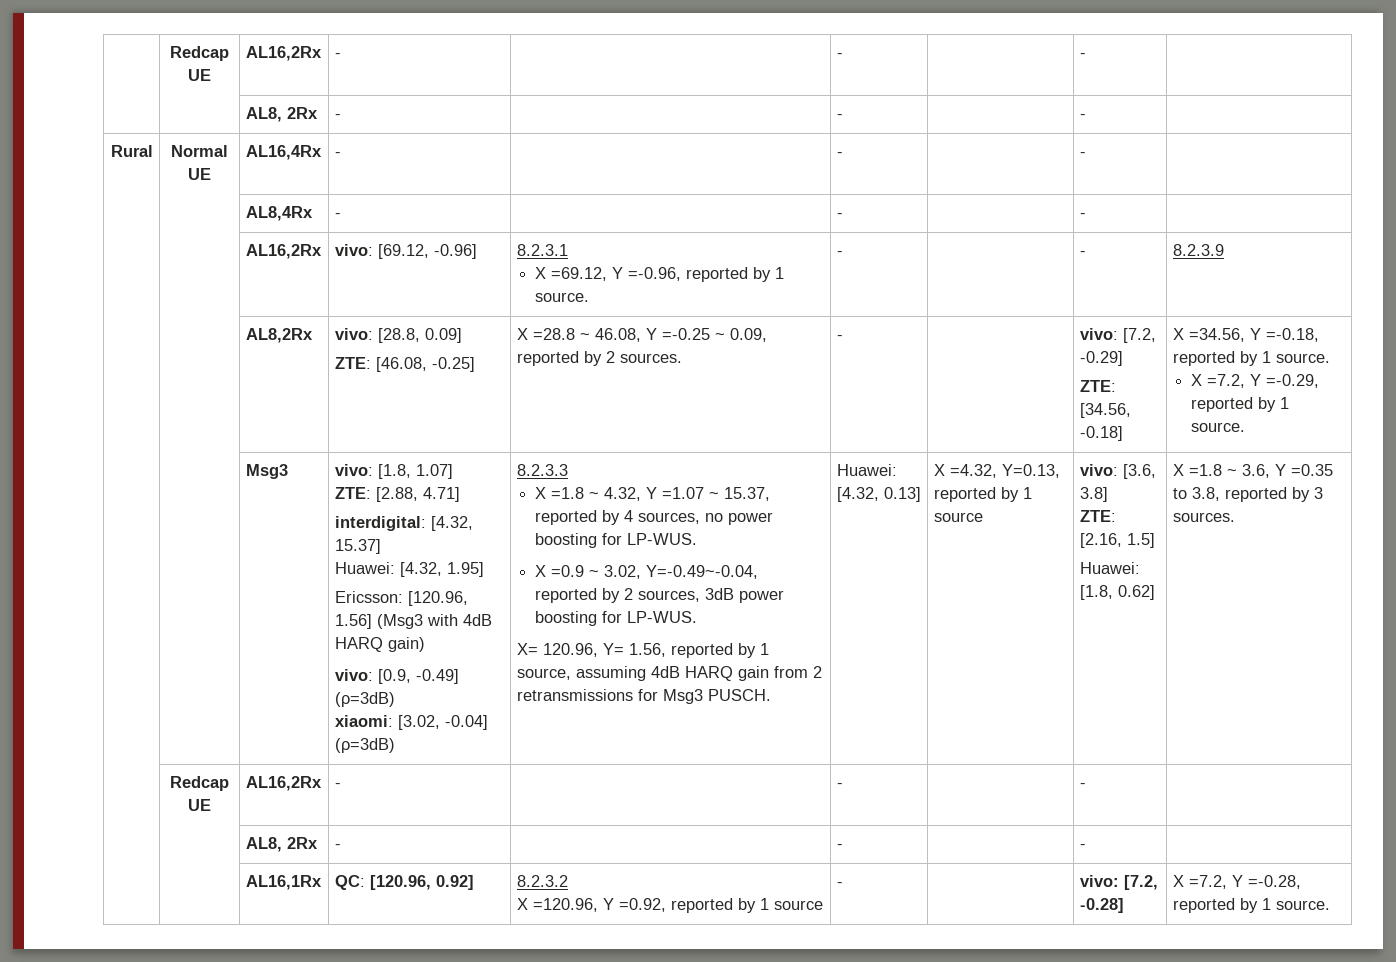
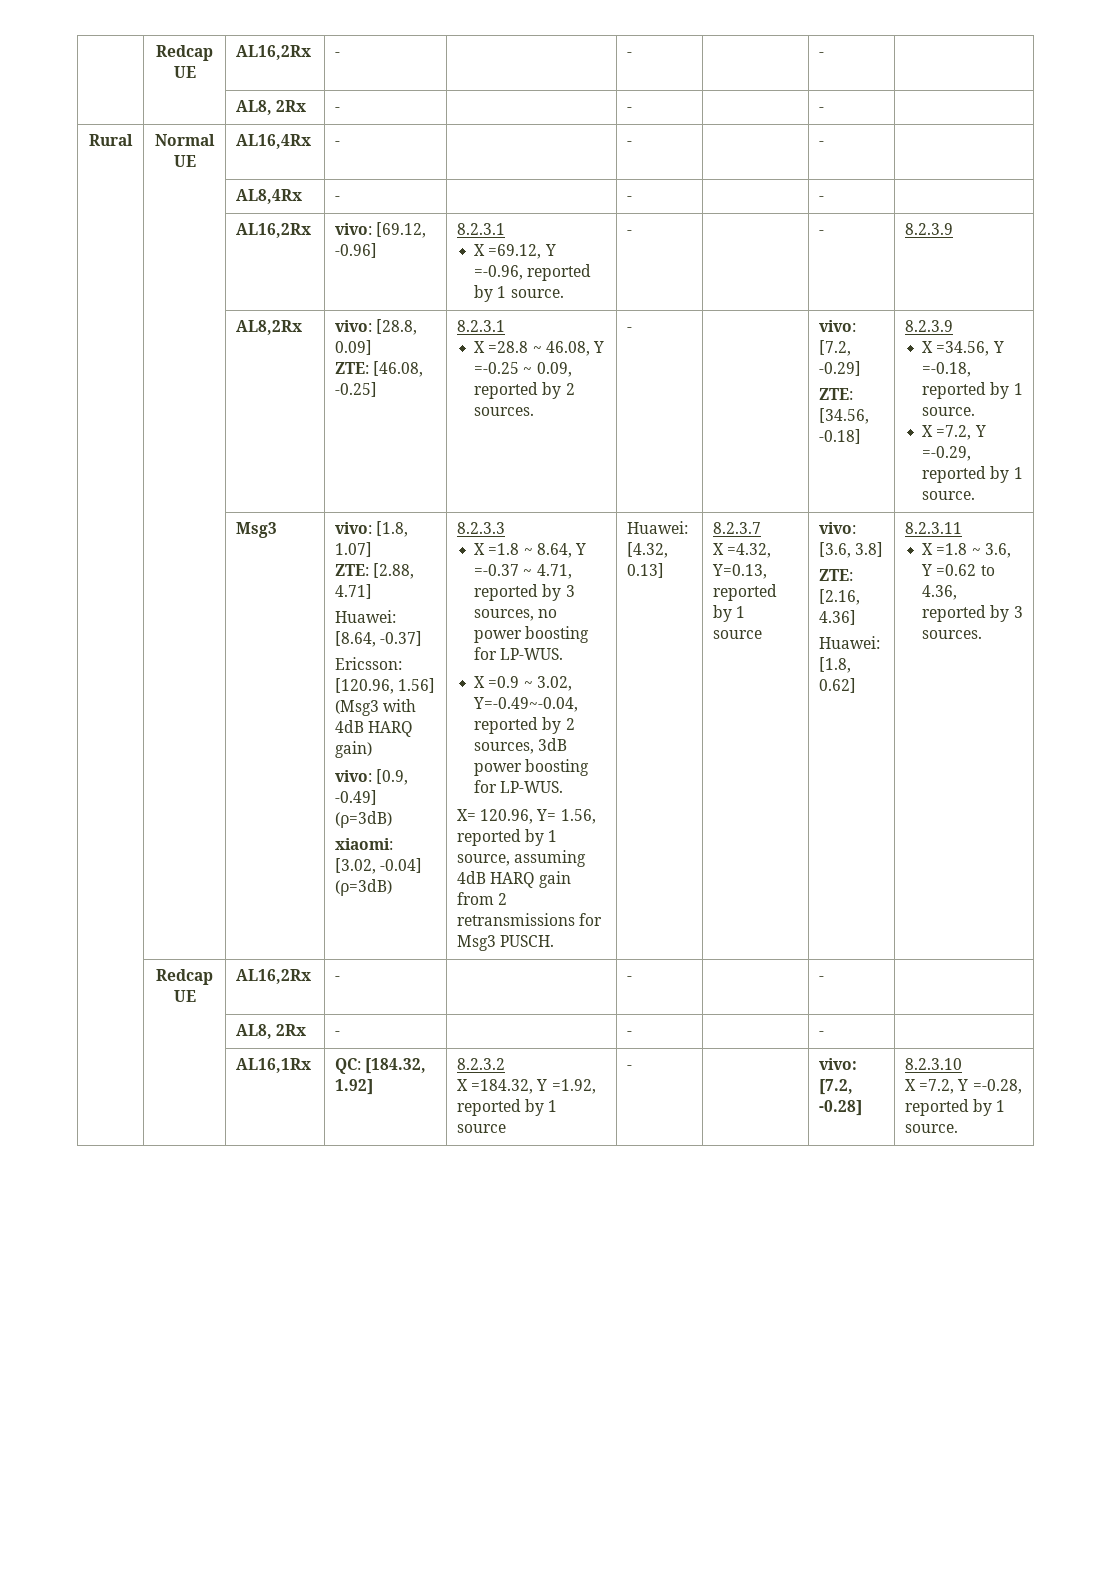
(475, 364) none -> [457,320,506,332] 8.2.3.1 //
(1123, 433) none -> [905,320,954,332] 8.2.3.9 //
[334,516,473,531] [334,539,381,554] [334,562,484,577] // interdigital: [4.32, 15.37] // Huawei: [4.32, 1.95] -> [335,610,397,623] [335,631,423,647] // Huawei: [8.64, -0.37]
[603,487,770,501] [534,510,633,525] 4.32, Y =1.07 ~ 15.37, reported by 4 -> [536,543,586,558] [474,564,572,579] [474,584,575,601] 8.64, Y =-0.37 ~ 4.71, reported by 3
(921, 494) none -> [713,522,762,534] 8.2.3.7 //
[1126,533,1155,548] 1.5] -> [819,610,857,625] 4.36]
(1155, 592) none -> [905,522,963,534] 8.2.3.11 //
[1290,464,1333,476] [1172,487,1220,501] =0.35 to 3.8, -> [936,564,995,576] [922,585,958,600] =0.62 to 4.36,
[369,875,474,890] [120.96, 0.92] -> [365,1058,427,1074] [335,1079,374,1095] [184.32, 1.92]
[532,898,666,912] =120.96, Y =0.92, -> [471,1079,596,1094] =184.32, Y =1.92,
(1124, 905) none -> [905,1058,963,1070] 8.2.3.10 //

